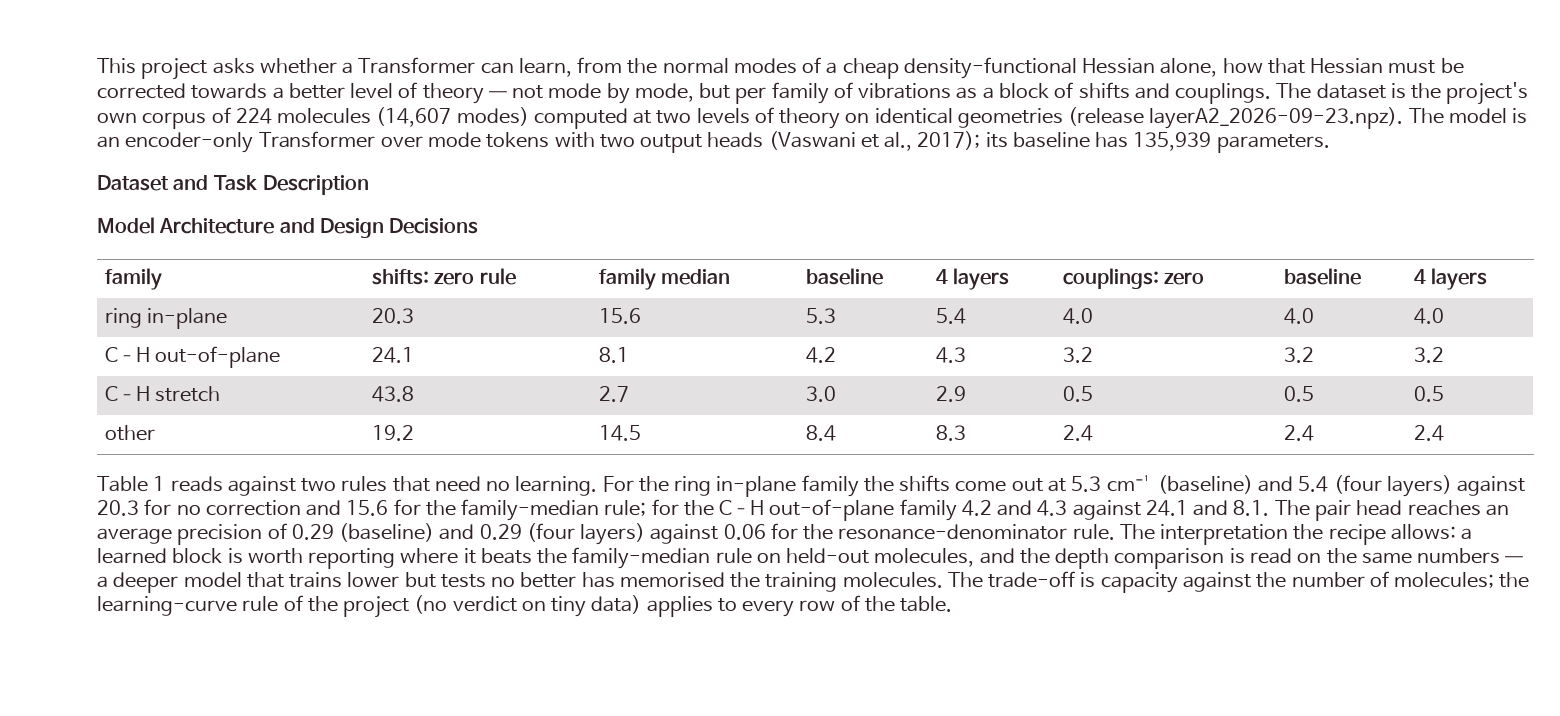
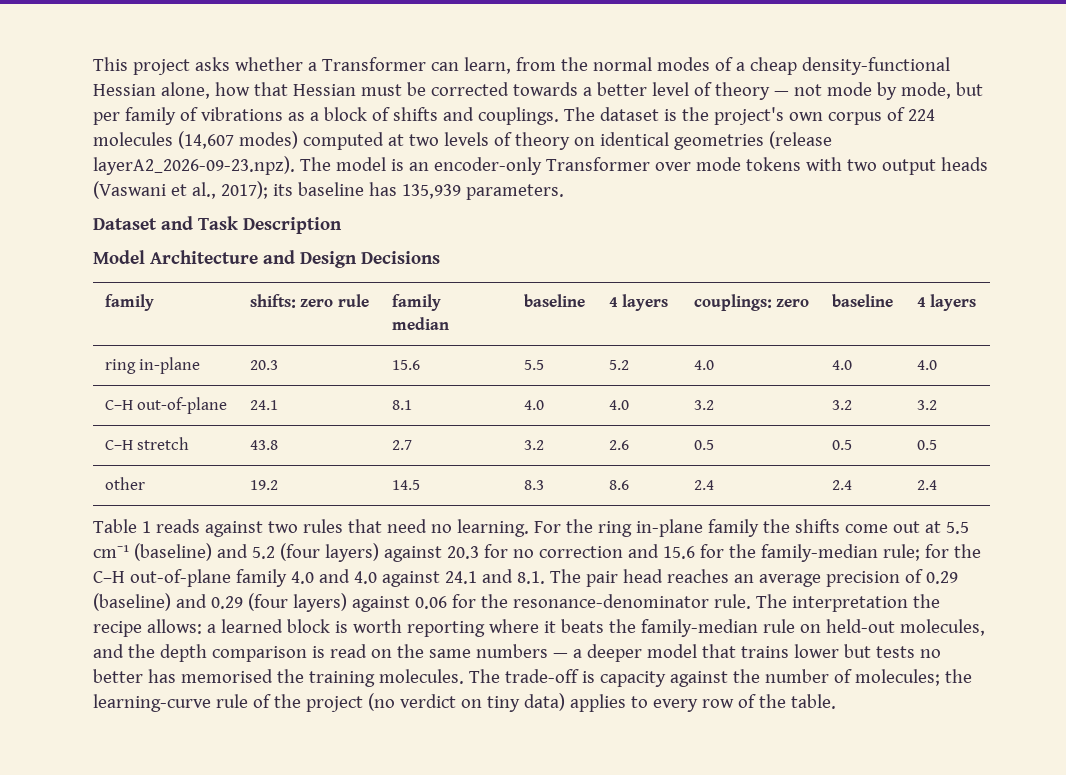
[806,308,837,324] [936,308,967,324] 5.3 | 5.4 -> [523,360,544,370] [608,360,629,370] 5.5 | 5.2
[806,347,837,363] [936,347,967,363] 4.2 | 4.3 -> [523,400,544,410] [608,400,629,410] 4.0 | 4.0
[806,386,837,402] [936,386,967,402] 3.0 | 2.9 -> [523,440,544,450] [608,440,629,450] 3.2 | 2.6
[806,425,837,441] [936,425,967,441] 8.4 | 8.3 -> [523,480,544,490] [608,480,629,490] 8.3 | 8.6
[1071,476,1102,492] 5.3 -> [945,522,969,534] 5.5
[1298,476,1329,492] 5.4 -> [251,546,275,559] 5.2
[961,500,1068,516] 4.2 and 4.3 -> [290,569,377,584] 4.0 and 4.0

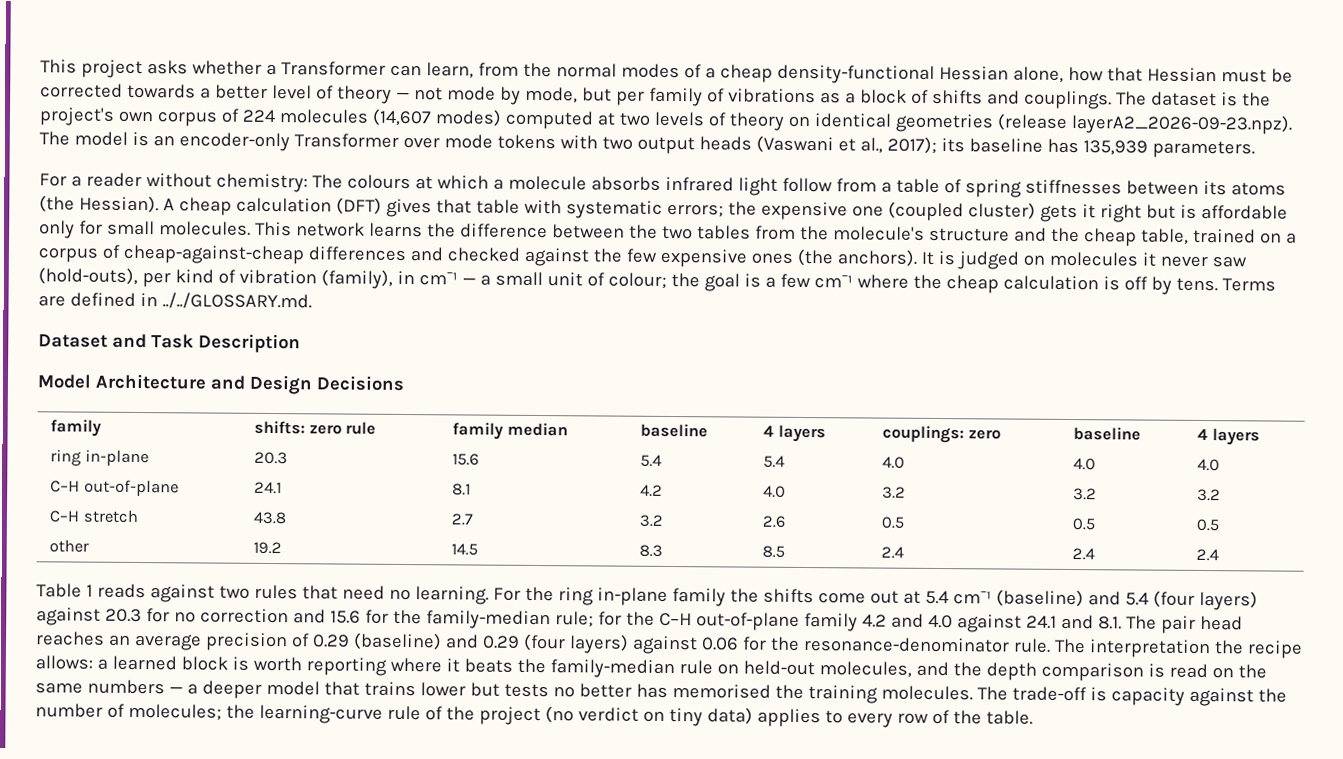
(564, 192) none -> [39,172,1286,198] [39,195,1288,223] [39,220,1297,247] [38,244,1247,270] [38,267,1276,295] [38,292,312,310] // For a reader without chemistry: The colours at which a molecule absorbs infrared light follow from a table of spring stiffnesses between its atoms (the Hessian). A cheap calculation (DFT) gives that table with systematic errors; the expensive one (coupled cluster) gets it right but is affordable only for small molecules. This network learns the difference between the two tables from the molecule's structure and the cheap table, trained on a corpus of cheap-against-cheap differences and checked against the few expensive ones (the anchors). It is judged on molecules it never saw (hold-outs), per kind of vibration (family), in cm⁻¹ — a small unit of colour; the goal is a few cm⁻¹ where the cheap calculation is off by tens. Terms are defined in ../../GLOSSARY.md.
[523,360,544,370] [608,360,629,370] 5.5 | 5.2 -> [640,454,663,467] [763,455,786,468] 5.4 | 5.4
[523,400,544,410] 4.0 -> [640,484,664,497] 4.2
[608,480,629,490] 8.6 -> [762,545,786,558] 8.5
[945,522,969,534] 5.5 -> [924,590,949,605] 5.4
[251,546,275,559] 5.2 -> [1124,592,1149,606] 5.4
[290,571,314,584] 4.0 -> [861,614,887,628] 4.2

